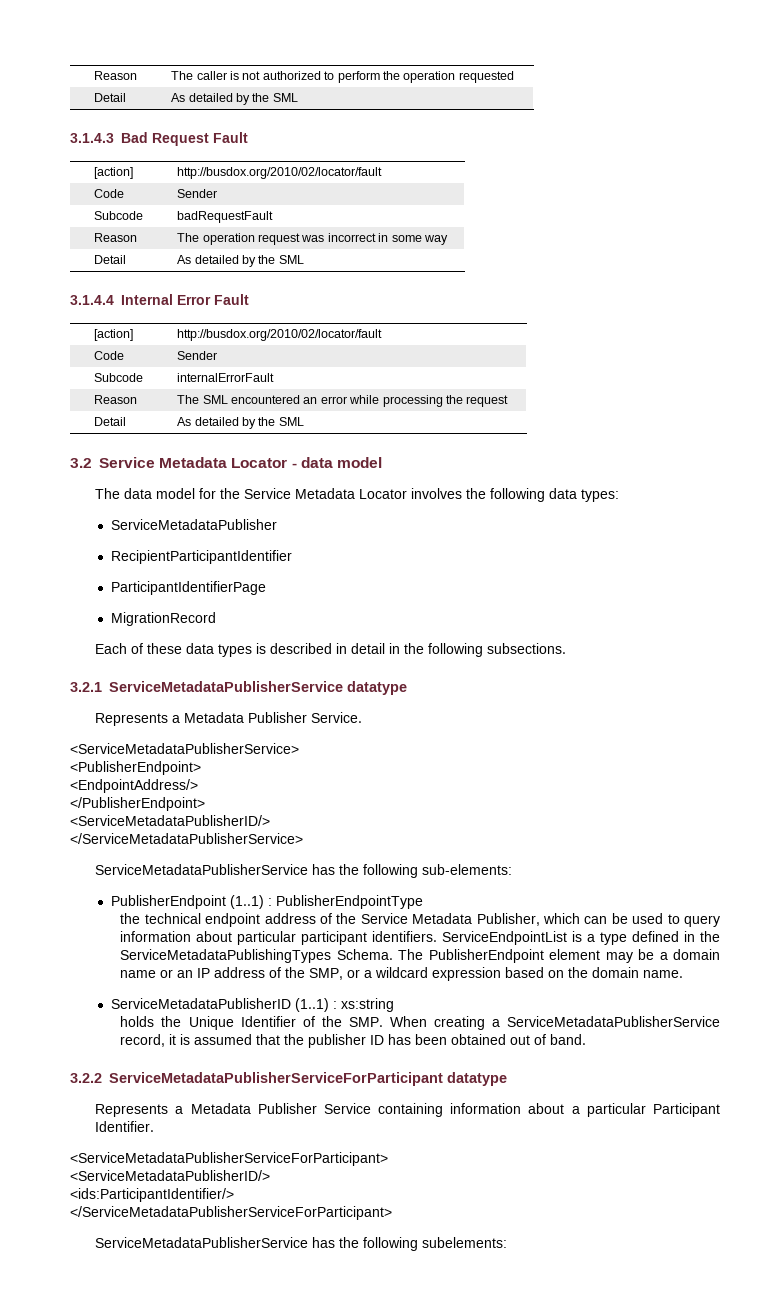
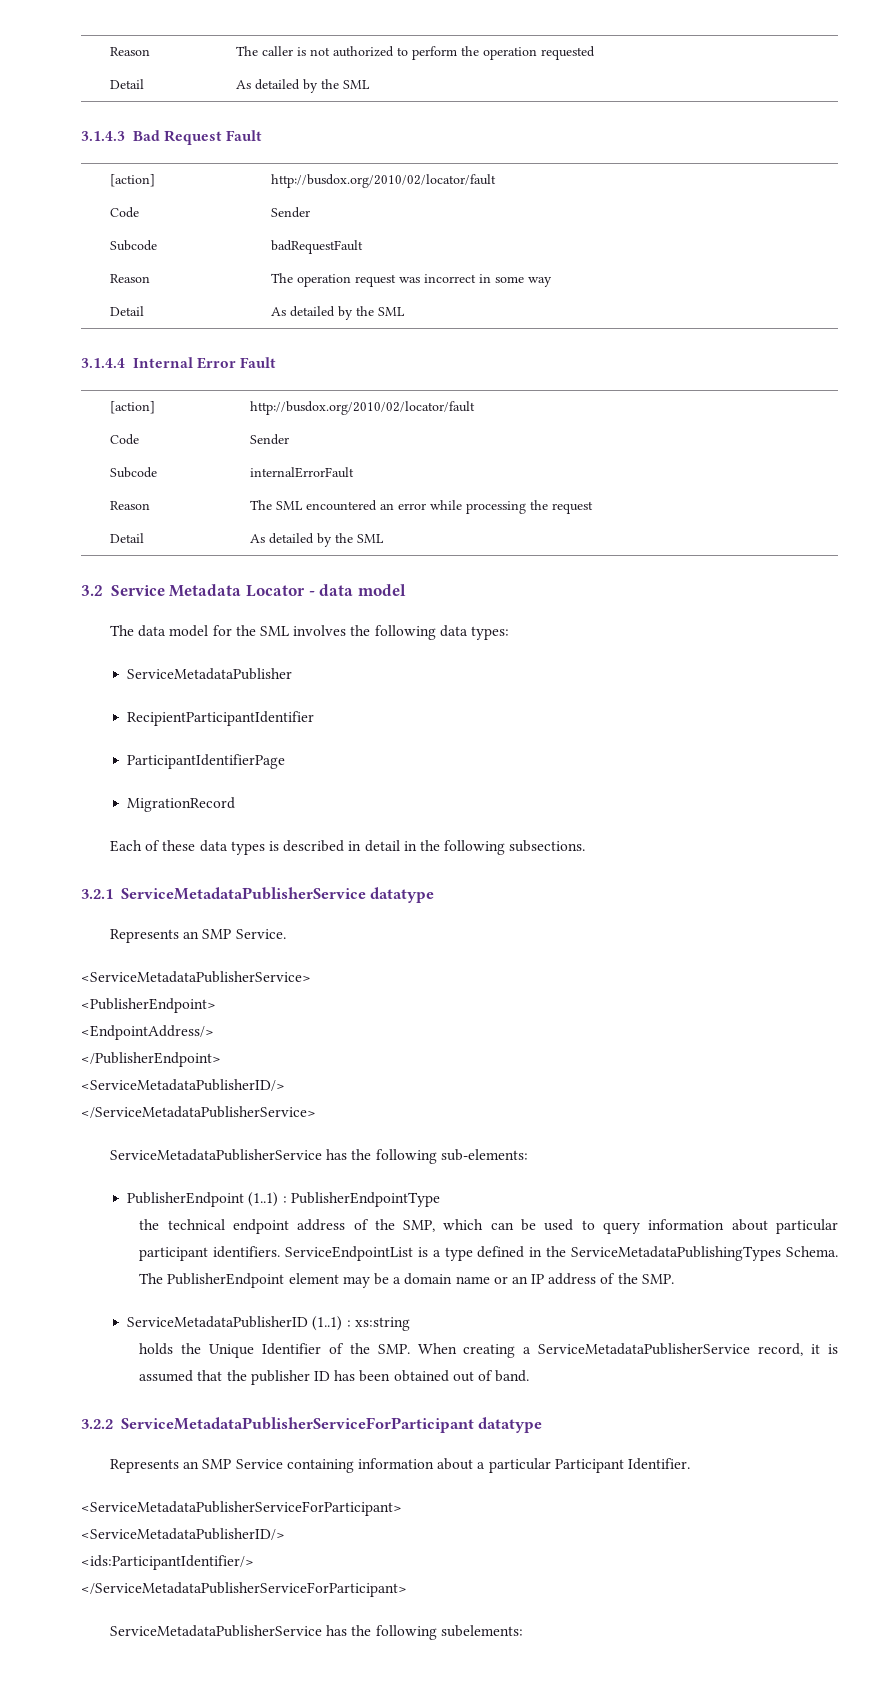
[244,488,408,499] Service Metadata Locator -> [260,626,290,636] SML
[172,712,308,723] a Metadata Publisher -> [183,929,232,939] an SMP
[360,913,540,926] Service Metadata Publisher, -> [403,1220,436,1232] SMP,
[309,967,684,981] SMP, or a wildcard expression based on the domain name. -> [641,1274,674,1284] SMP.
[175,1103,317,1114] a Metadata Publisher -> [183,1459,232,1469] an SMP

